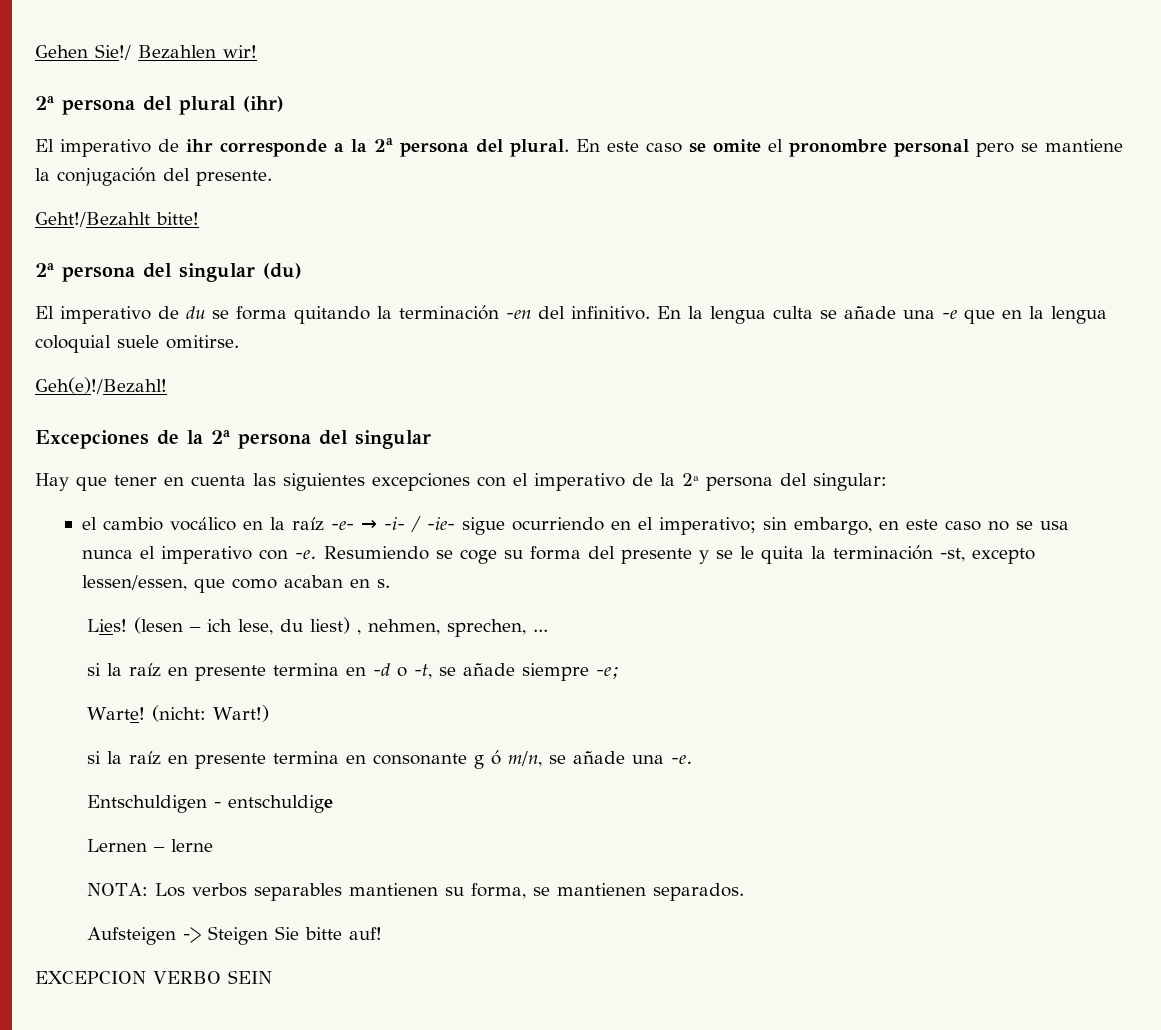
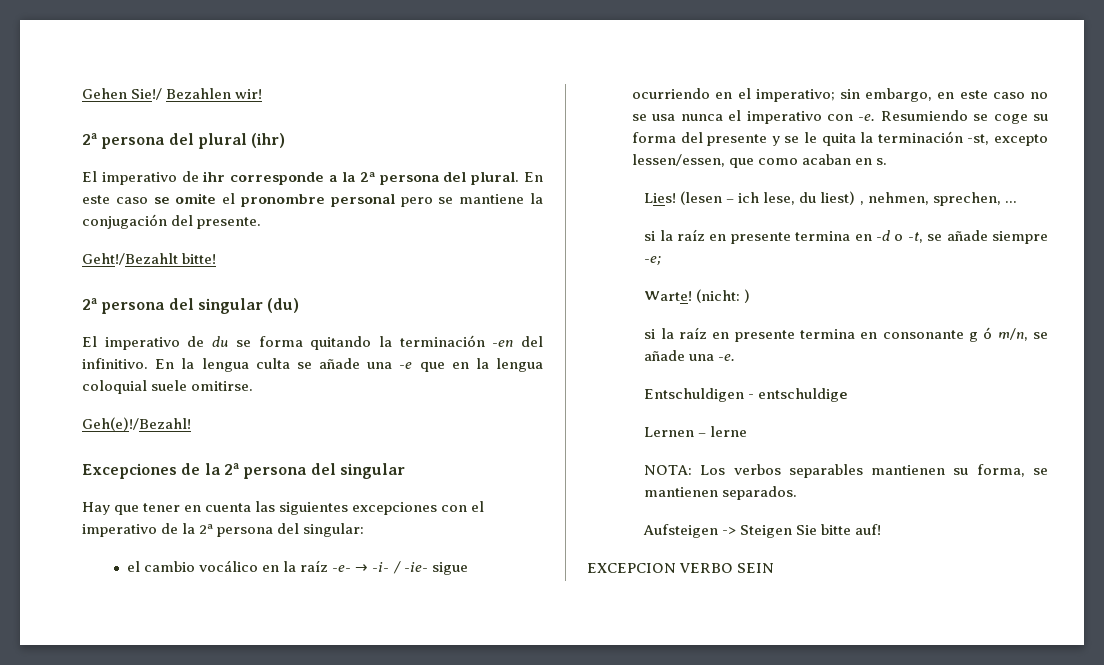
[212,705,269,722] Wart!) -> [744,289,751,303] )

